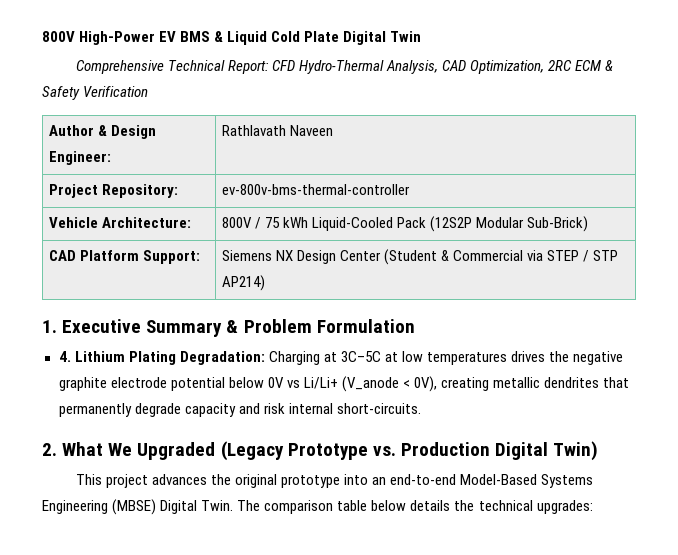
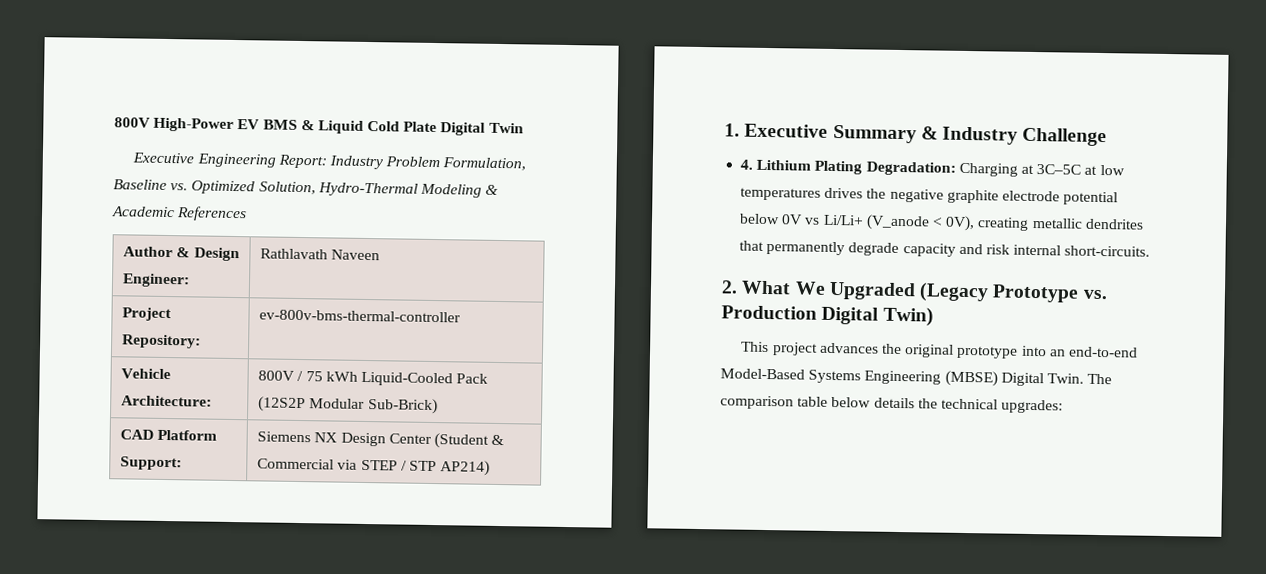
[75,60,614,74] [42,86,149,100] Comprehensive Technical Report: CFD Hydro-Thermal Analysis, CAD Optimization, 2RC ECM & Safety Verification -> [132,152,527,171] [113,179,499,198] [112,206,248,222] Executive Engineering Report: Industry Problem Formulation, Baseline vs. Optimized Solution, Hydro-Thermal Modeling & Academic References
[243,319,415,333] Problem Formulation -> [942,126,1108,147] Industry Challenge

